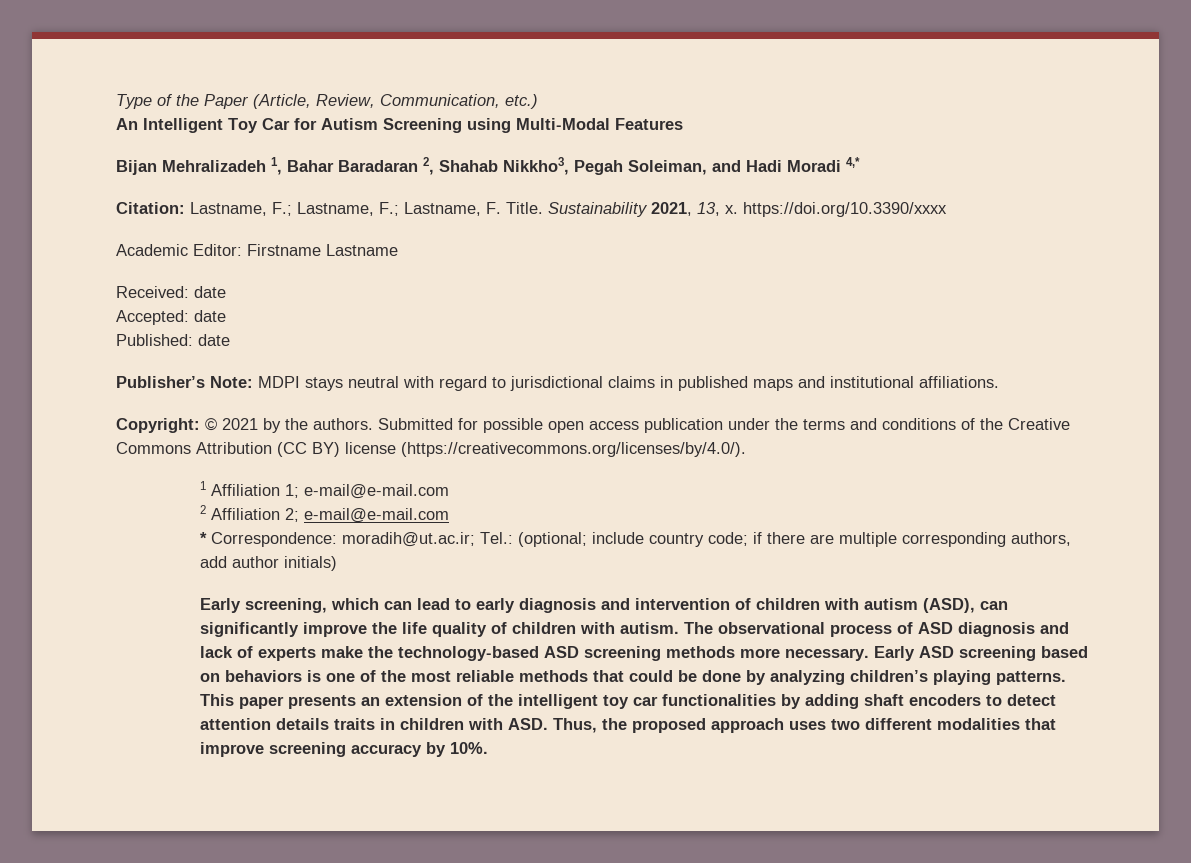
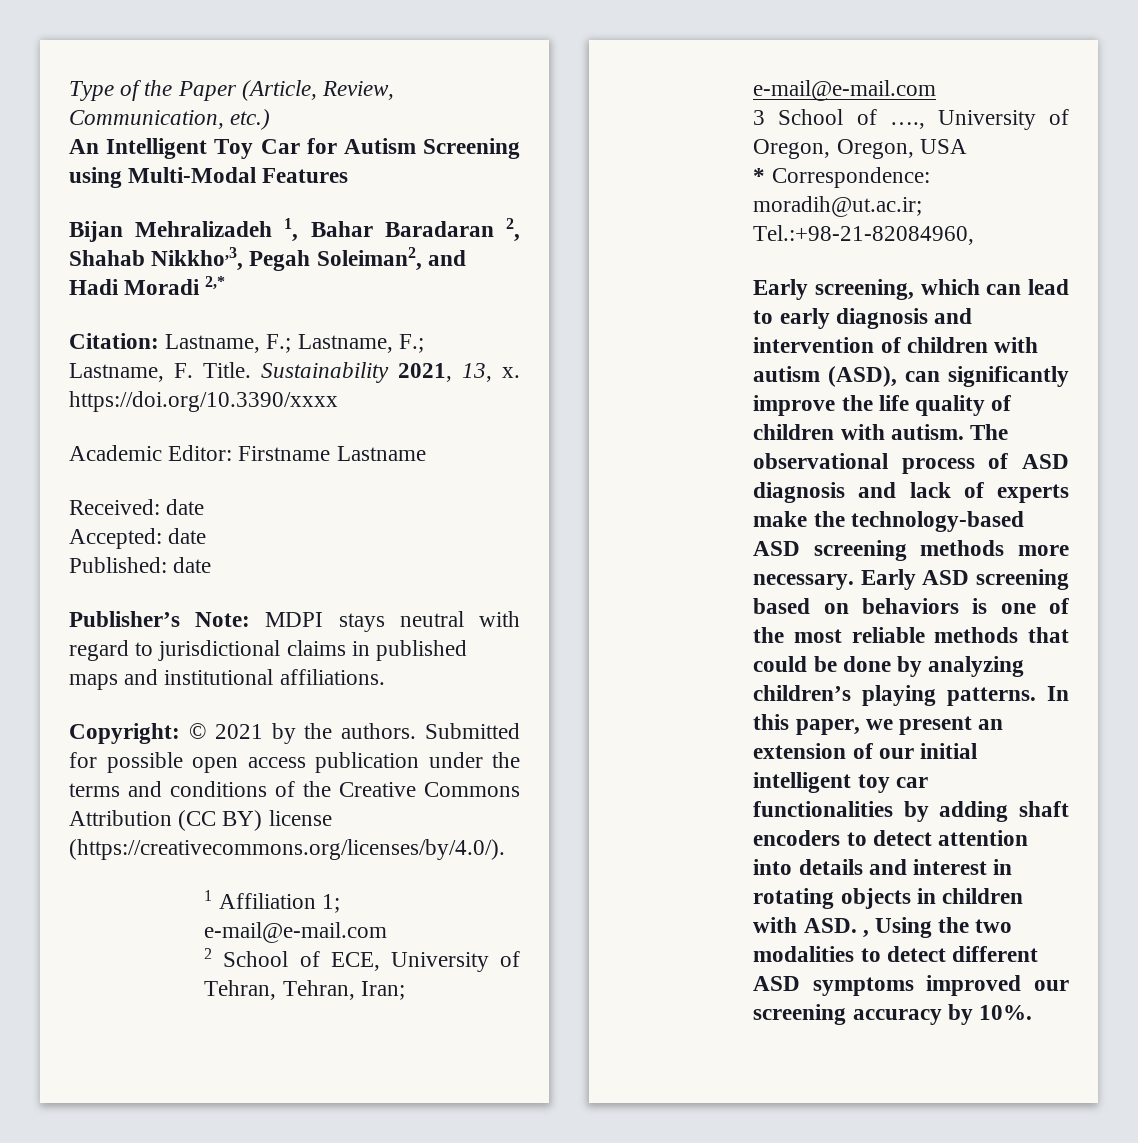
[503,157,707,175] Nikkho3, Pegah Soleiman, -> [151,247,422,271] Nikkho,3, Pegah Soleiman2,
[846,157,860,168] 4,* -> [205,276,226,290] 2,*
[210,508,449,523] [199,532,1071,547] [199,556,337,571] Affiliation 2; e-mail@e-mail.com // * Correspondence: moradih@ut.ac.ir; Tel.: (optional; include country code; if there are multiple corresponding authors, add author initials) -> [223,951,520,972] [204,980,405,1000] [753,80,937,101] [753,109,1069,130] [753,139,967,159] [753,167,930,188] [753,196,923,217] [753,225,975,245] School of ECE, University of Tehran, Tehran, Iran; e-mail@e-mail.com // 3 School of …., University of Oregon, Oregon, USA // * Correspondence: moradih@ut.ac.ir; Tel.:+98-21-82084960,
[199,694,356,709] This paper presents -> [1047,686,1069,701] [753,714,972,735] In this paper, we present
[487,694,513,706] the -> [878,743,977,759] our initial
[275,718,1056,733] [199,742,264,757] details traits in children with ASD. Thus, the proposed approach uses two different modalities that improve -> [753,859,1013,875] [753,888,1023,909] [753,917,1013,938] [753,946,1038,962] [753,975,1069,996] into details and interest in rotating objects in children with ASD. , Using the two modalities to detect different ASD symptoms improved our

